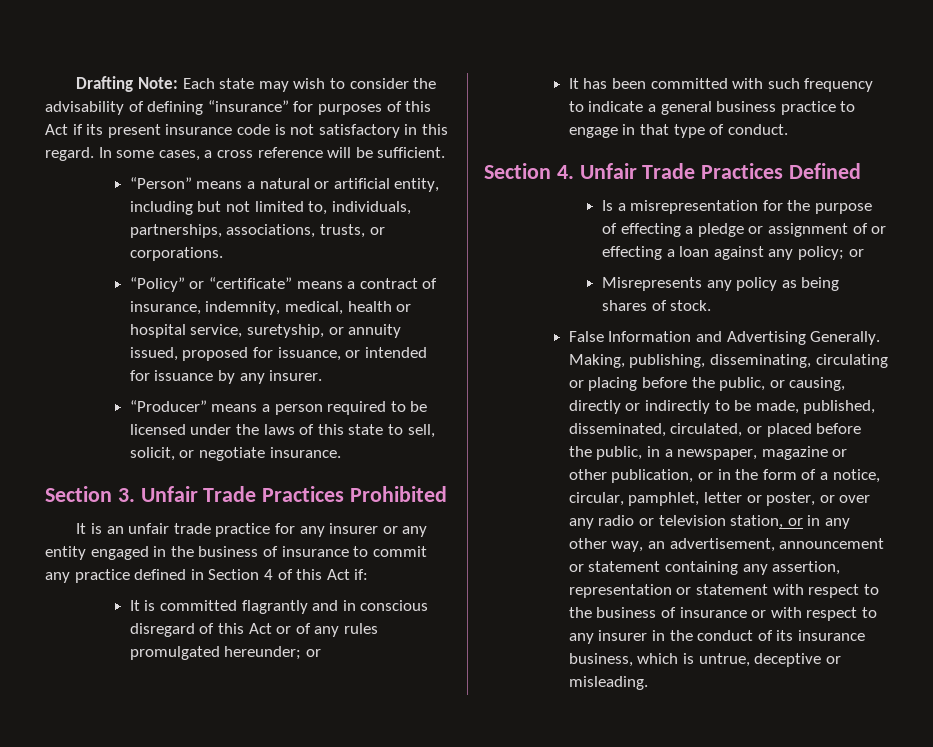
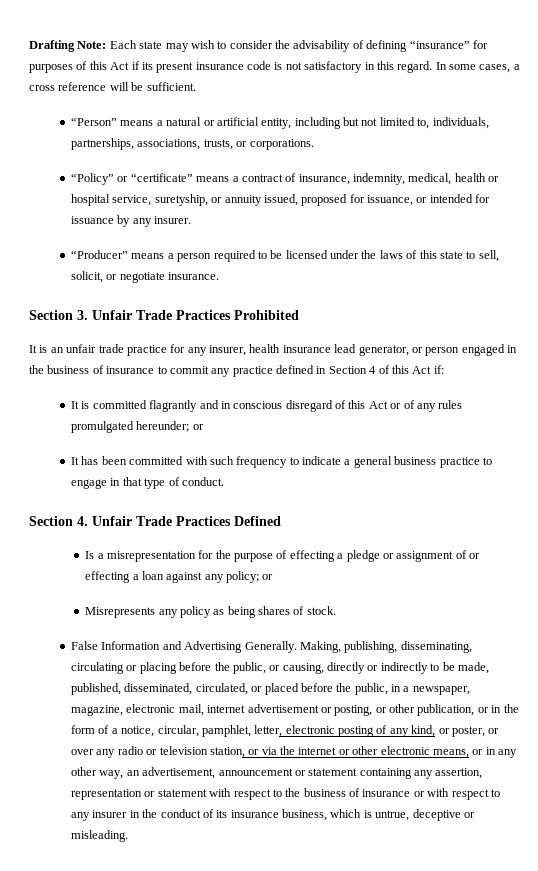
[329,523,428,537] [45,546,86,560] insurer or any entity -> [209,344,460,356] insurer, health insurance lead generator, or person
[761,446,828,460] magazine -> [71,704,373,716] magazine, electronic mail, internet advertisement or posting,
[704,492,743,503] letter -> [254,725,436,737] letter, electronic posting of any kind,
(803, 522) none -> [261,746,484,758] via the internet or other electronic means, or

